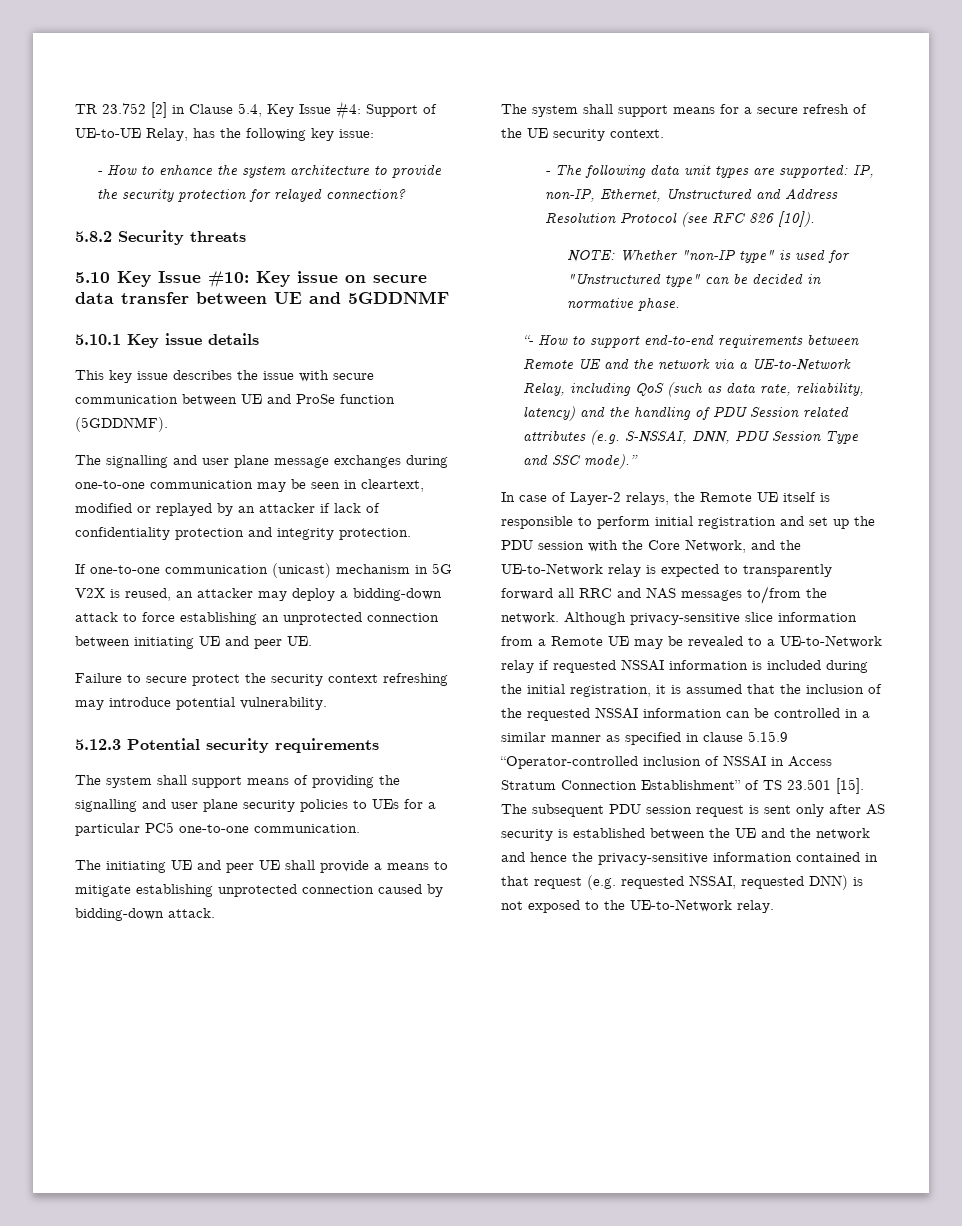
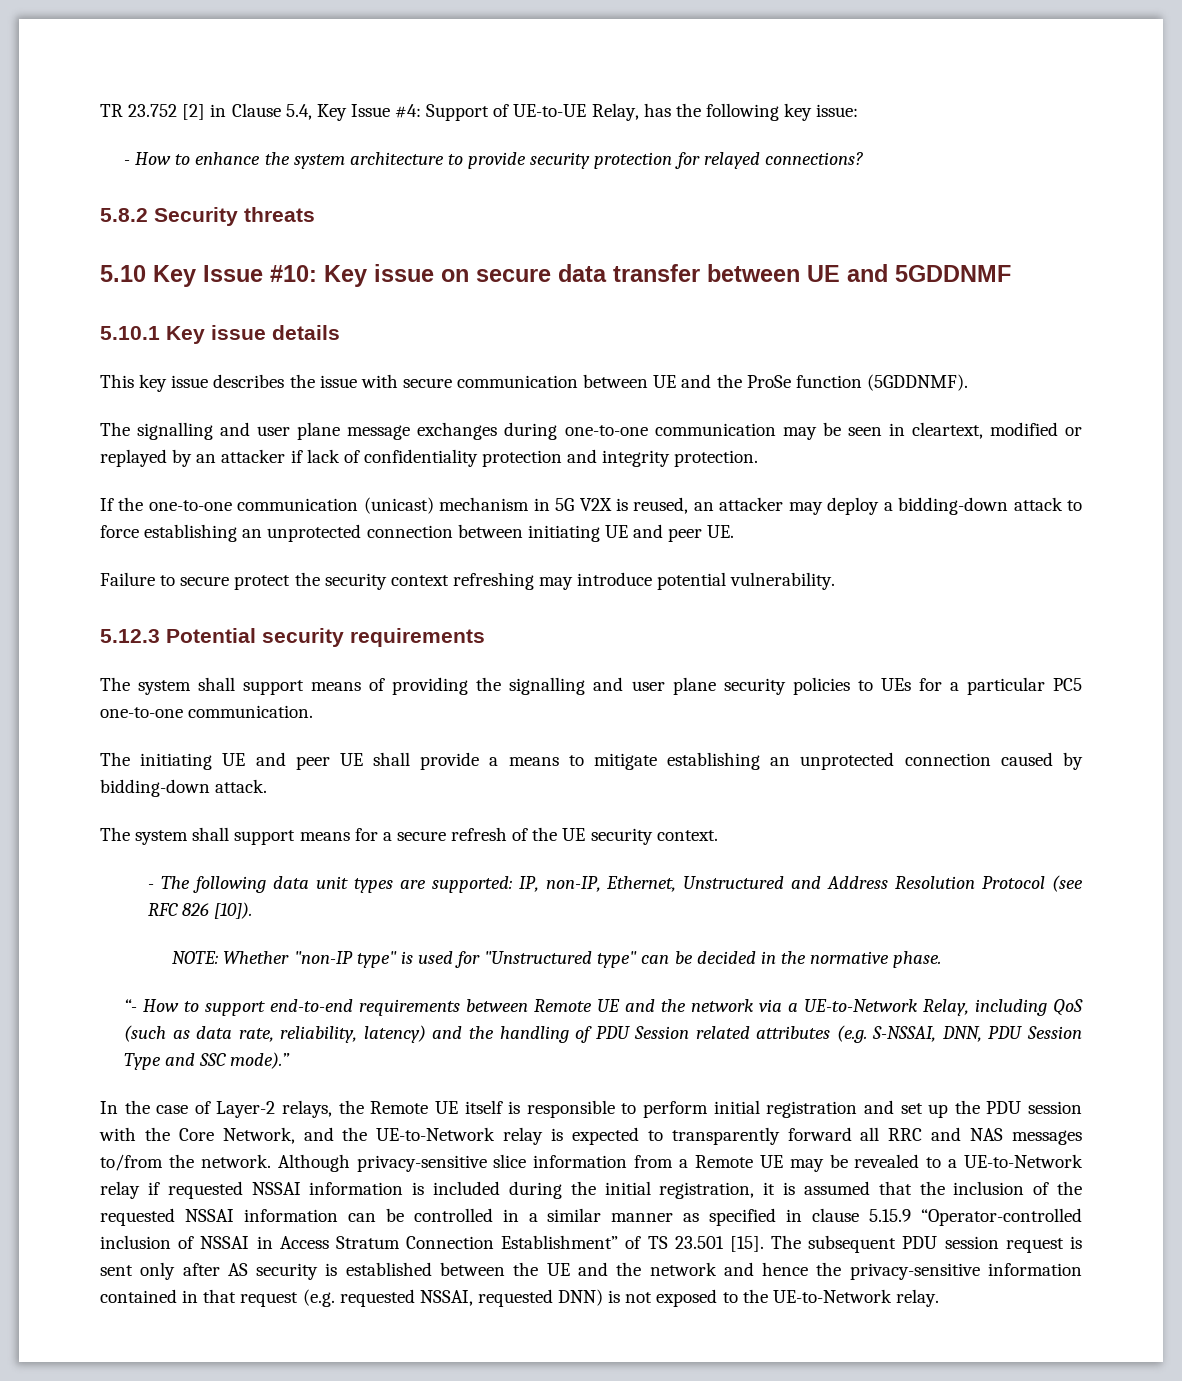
[97,188,119,199] the -> (527, 160) none
[326,189,407,200] connection? -> [764,152,863,165] connections?
(291, 399) none -> [716,374,742,388] the
(86, 569) none -> [118,497,144,511] the
(213, 890) none -> [770,757,791,766] an
(822, 279) none -> [780,951,806,964] the
(515, 497) none -> [124,1100,150,1114] the

